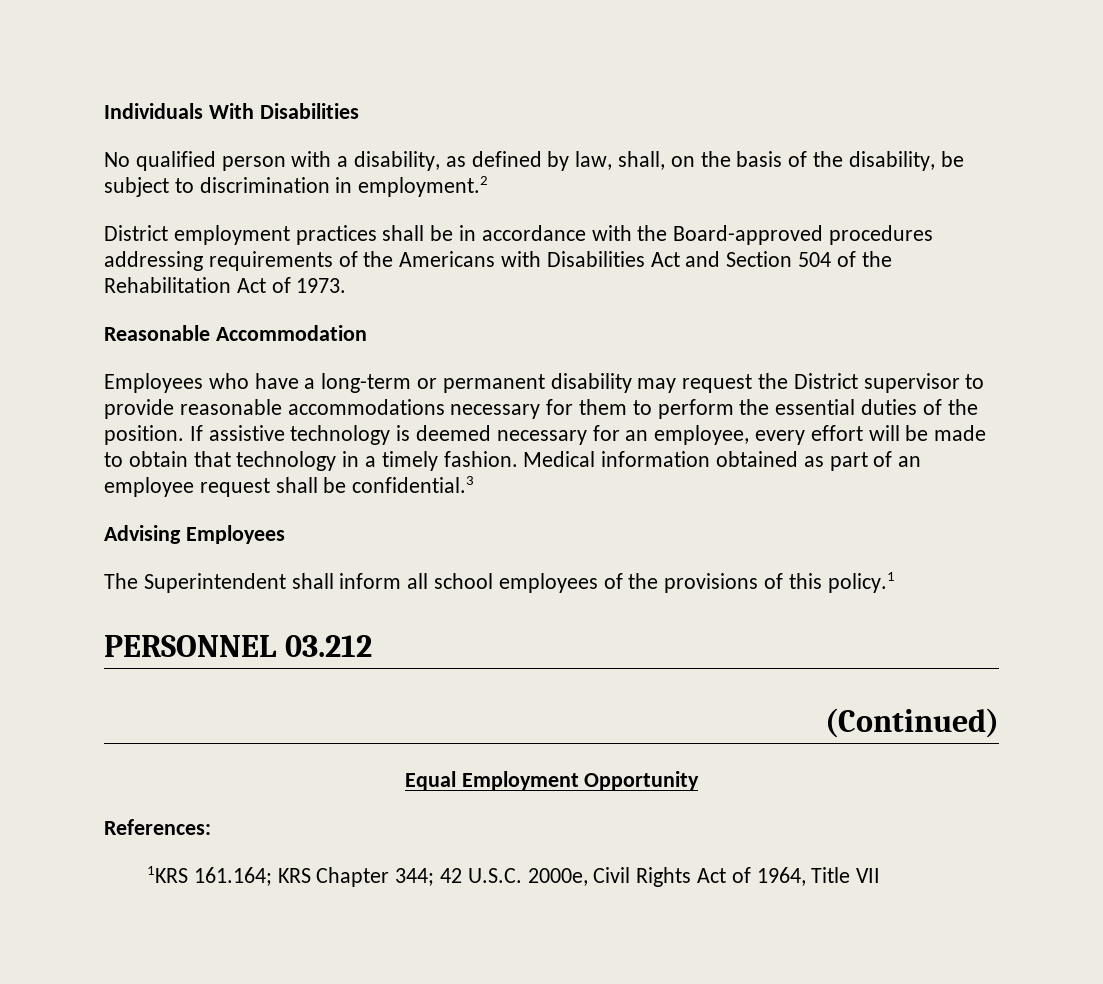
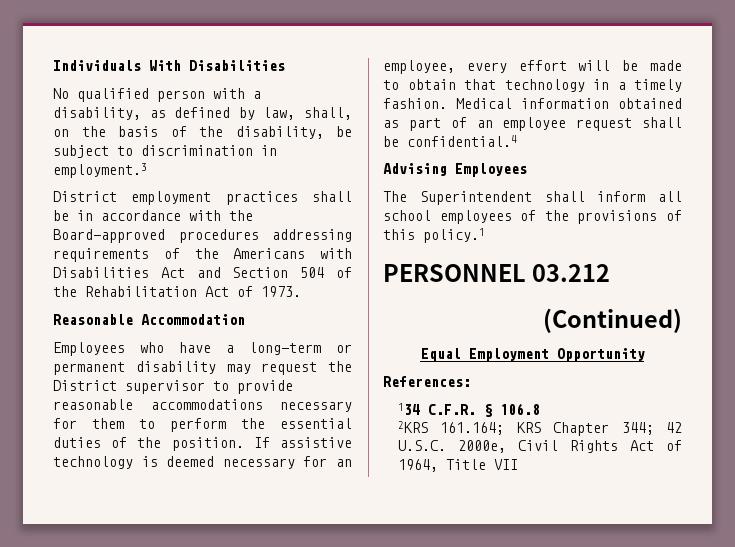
[358,176,489,197] employment.2 -> [53,163,147,178] employment.3
[352,476,475,493] confidential.3 -> [407,135,517,147] confidential.4
[146,866,188,883] 1KRS -> [397,403,540,417] [397,421,428,433] 134 C.F.R. § 106.8 // 2KRS

